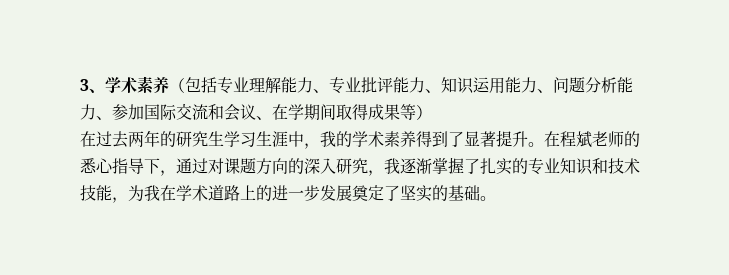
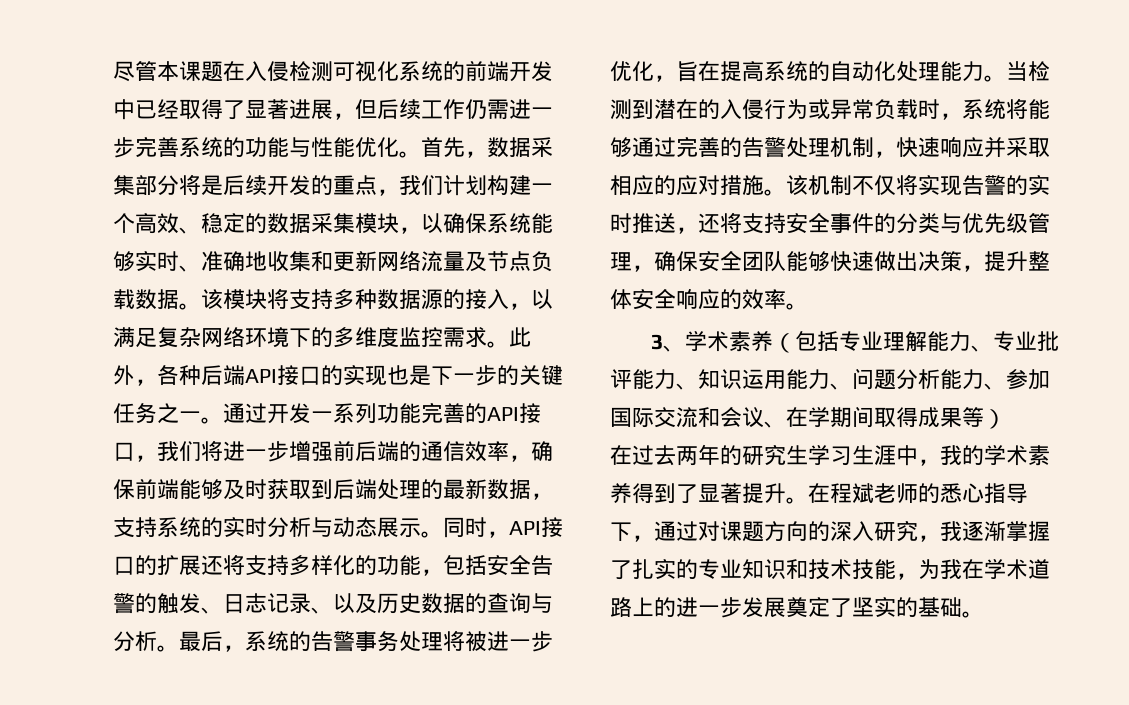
(80, 85) none -> [113,60,553,82] [113,99,553,120] [113,136,553,158] [113,174,553,196] [113,213,553,234] [113,251,553,272] [113,288,553,310] [113,327,531,348] [113,365,563,386] [113,402,541,424] [113,440,553,462] [113,478,553,500] [113,517,563,538] [113,554,553,576] [113,593,553,614] [113,630,553,652] [610,61,1050,82] [610,98,1050,120] [610,136,1050,158] [610,174,1050,196] [610,212,1050,234] [610,251,1050,272] [610,288,808,310] 尽管本课题在入侵检测可视化系统的前端开发中已经取得了显著进展，但后续工作仍需进一步完善系统的功能与性能优化。首先，数据采集部分将是后续开发的重点，我们计划构建一个高效、稳定的数据采集模块，以确保系统能够实时、准确地收集和更新网络流量及节点负载数据。该模块将支持多种数据源的接入，以满足复杂网络环境下的多维度监控需求。此外，各种后端API接口的实现也是下一步的关键任务之一。通过开发一系列功能完善的API接口，我们将进一步增强前后端的通信效率，确保前端能够及时获取到后端处理的最新数据，支持系统的实时分析与动态展示。同时，API接口的扩展还将支持多样化的功能，包括安全告警的触发、日志记录、以及历史数据的查询与分析。最后，系统的告警事务处理将被进一步优化，旨在提高系统的自动化处理能力。当检测到潜在的入侵行为或异常负载时，系统将能够通过完善的告警处理机制，快速响应并采取相应的应对措施。该机制不仅将实现告警的实时推送，还将支持安全事件的分类与优先级管理，确保安全团队能够快速做出决策，提升整体安全响应的效率。 //

